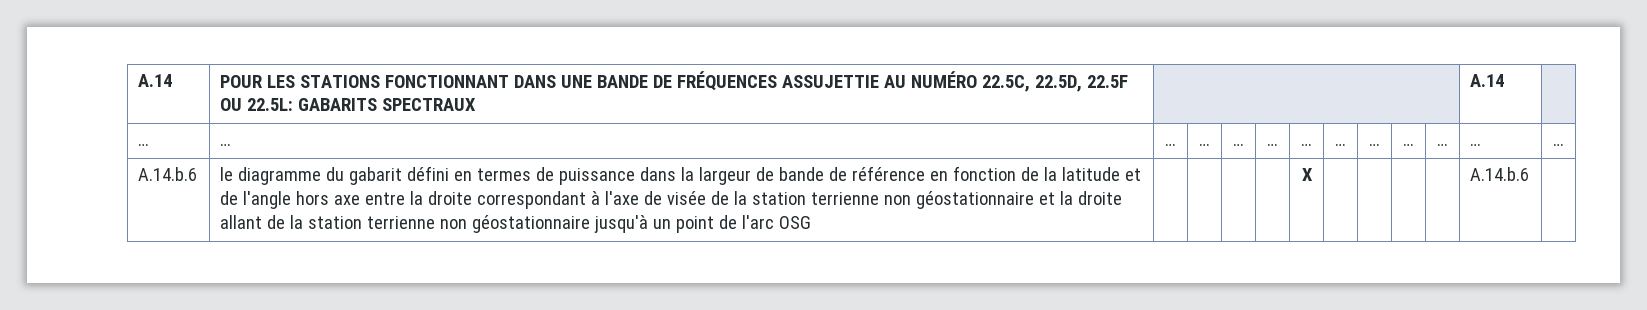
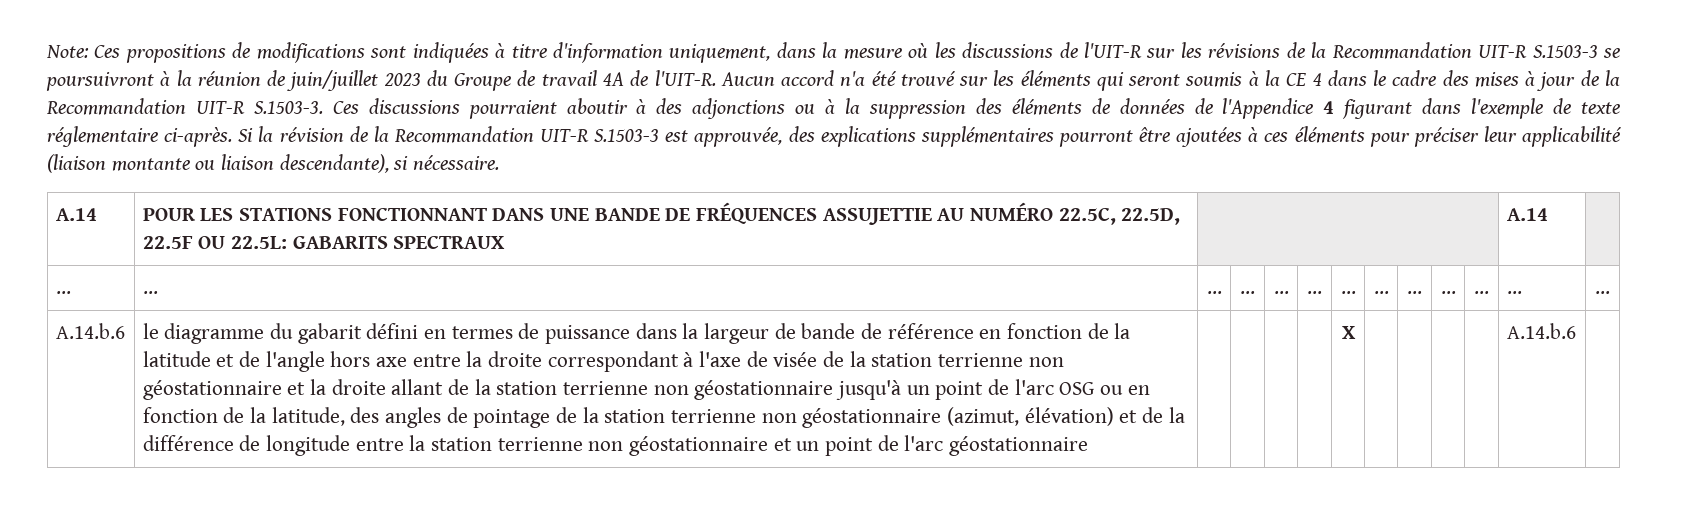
(138, 80) none -> [46,42,1620,63] [46,70,1620,91] [46,98,1621,119] [47,126,1621,147] [47,154,500,173] Note: Ces propositions de modifications sont indiquées à titre d'information uniquement, dans la mesure où les discussions de l'UIT-R sur les révisions de la Recommandation UIT-R S.1503-3 se poursuivront à la réunion de juin/juillet 2023 du Groupe de travail 4A de l'UIT-R. Aucun accord n'a été trouvé sur les éléments qui seront soumis à la CE 4 dans le cadre des mises à jour de la Recommandation UIT-R S.1503-3. Ces discussions pourraient aboutir à des adjonctions ou à la suppression des éléments de données de l'Appendice 4 figurant dans l'exemple de texte réglementaire ci-après. Si la révision de la Recommandation UIT-R S.1503-3 est approuvée, des explications supplémentaires pourront être ajoutées à ces éléments pour préciser leur applicabilité (liaison montante ou liaison descendante), si nécessaire. //
(811, 222) none -> [1100,385,1150,395] [142,407,1185,428] [142,435,1089,456] ou en fonction de la latitude, des angles de pointage de la station terrienne non géostationnaire (azimut, élévation) et de la différence de longitude entre la station terrienne non géostationnaire et un point de l'arc géostationnaire

